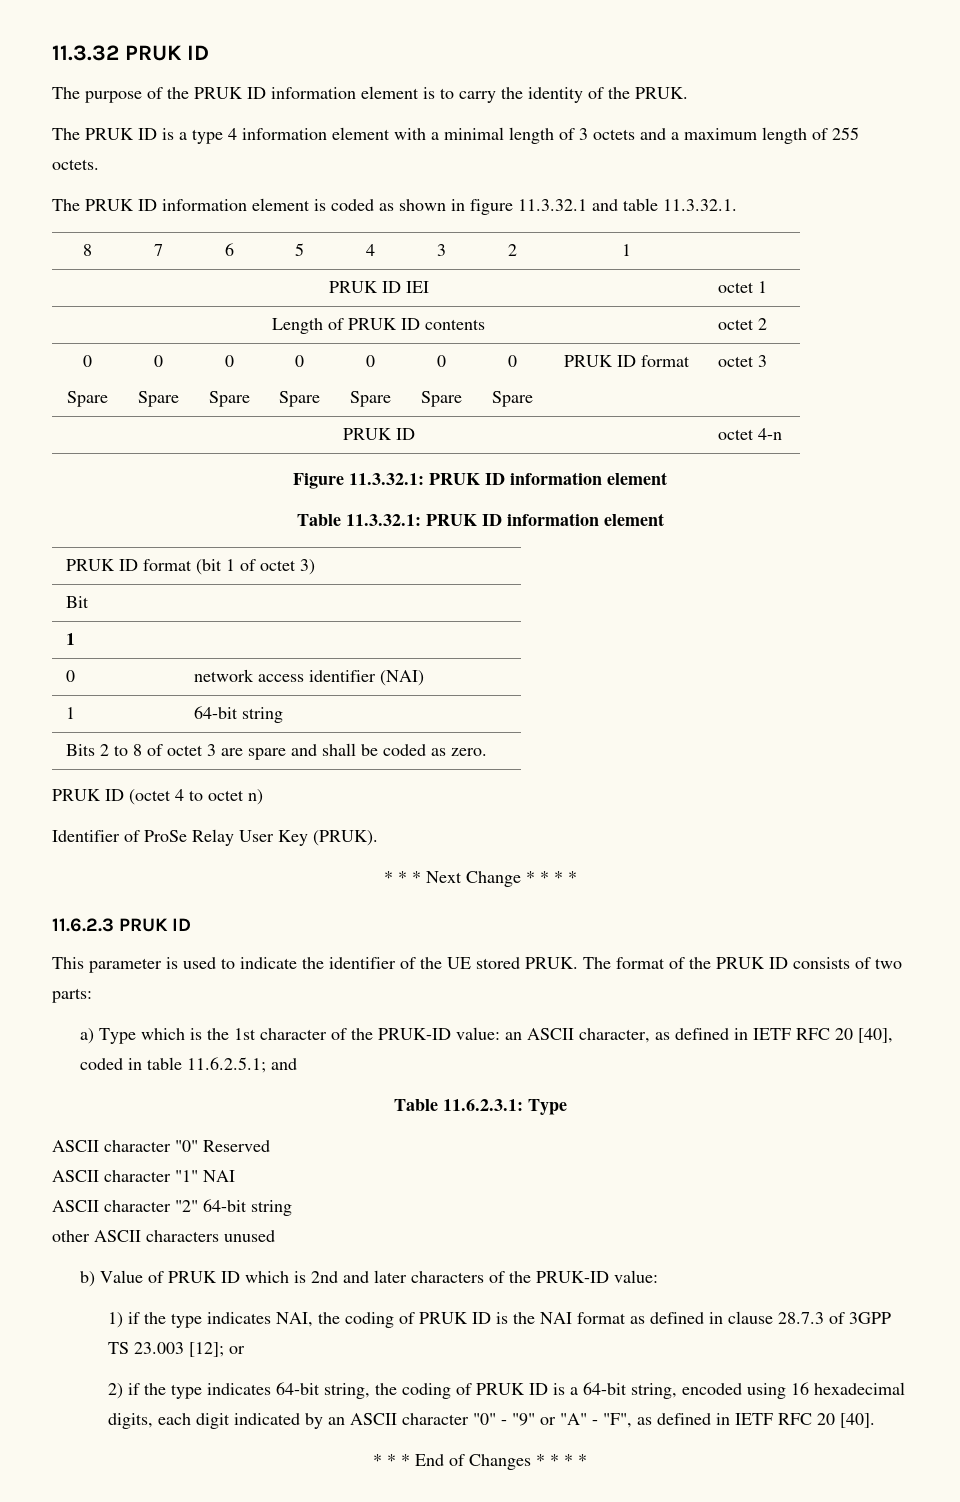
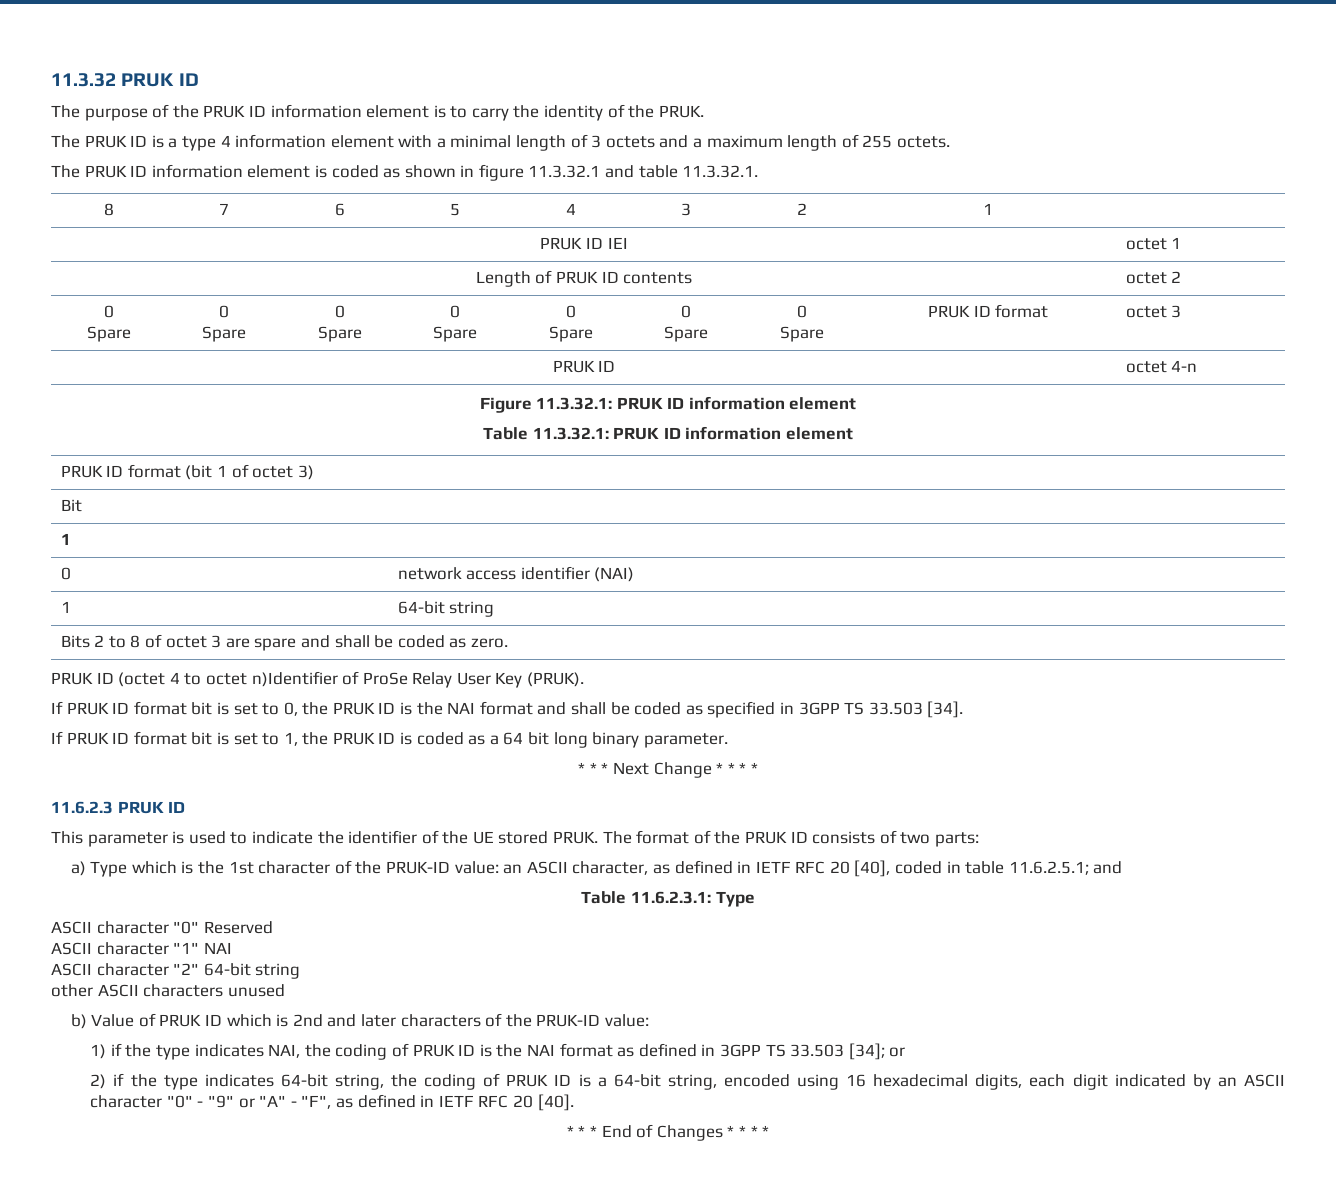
[248,789,263,805] [52,830,120,842] n) // Identifier -> [251,671,338,687] n)Identifier
(378, 838) none -> [51,701,964,718] [51,731,728,748] // If PRUK ID format bit is set to 0, the PRUK ID is the NAI format and shall be coded as specified in 3GPP TS 33.503 [34]. // If PRUK ID format bit is set to 1, the PRUK ID is coded as a 64 bit long binary parameter.
[728,1311,892,1324] [108,1342,225,1357] clause 28.7.3 of 3GPP TS 23.003 [12]; -> [719,1043,885,1060] 3GPP TS 33.503 [34];

